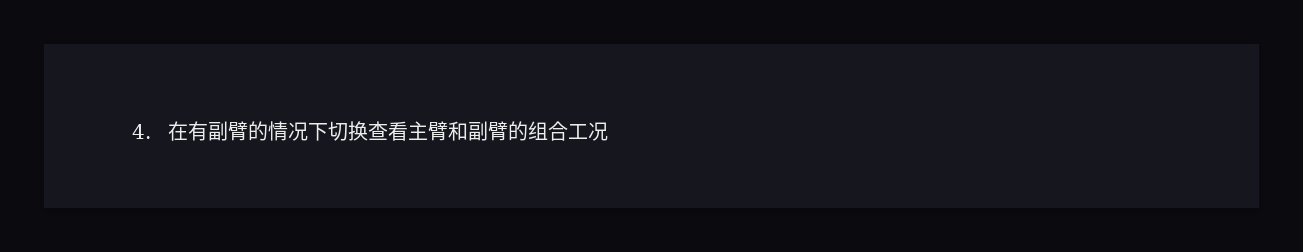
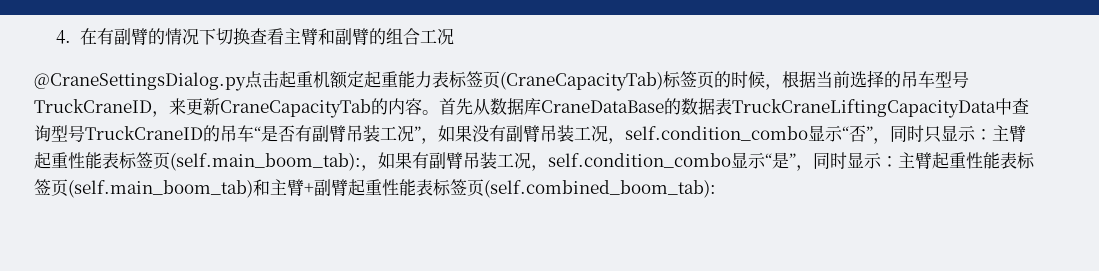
(609, 131) none -> [34,70,969,91] [34,98,1029,118] [34,125,1026,144] [34,152,1035,171] [34,179,716,198] // @CraneSettingsDialog.py点击起重机额定起重能力表标签页(CraneCapacityTab)标签页的时候，根据当前选择的吊车型号TruckCraneID，来更新CraneCapacityTab的内容。首先从数据库CraneDataBase的数据表TruckCraneLiftingCapacityData中查询型号TruckCraneID的吊车“是否有副臂吊装工况”，如果没有副臂吊装工况，self.condition_combo显示“否”，同时只显示：主臂起重性能表标签页(self.main_boom_tab):，如果有副臂吊装工况，self.condition_combo显示“是”，同时显示：主臂起重性能表标签页(self.main_boom_tab)和主臂+副臂起重性能表标签页(self.combined_boom_tab):

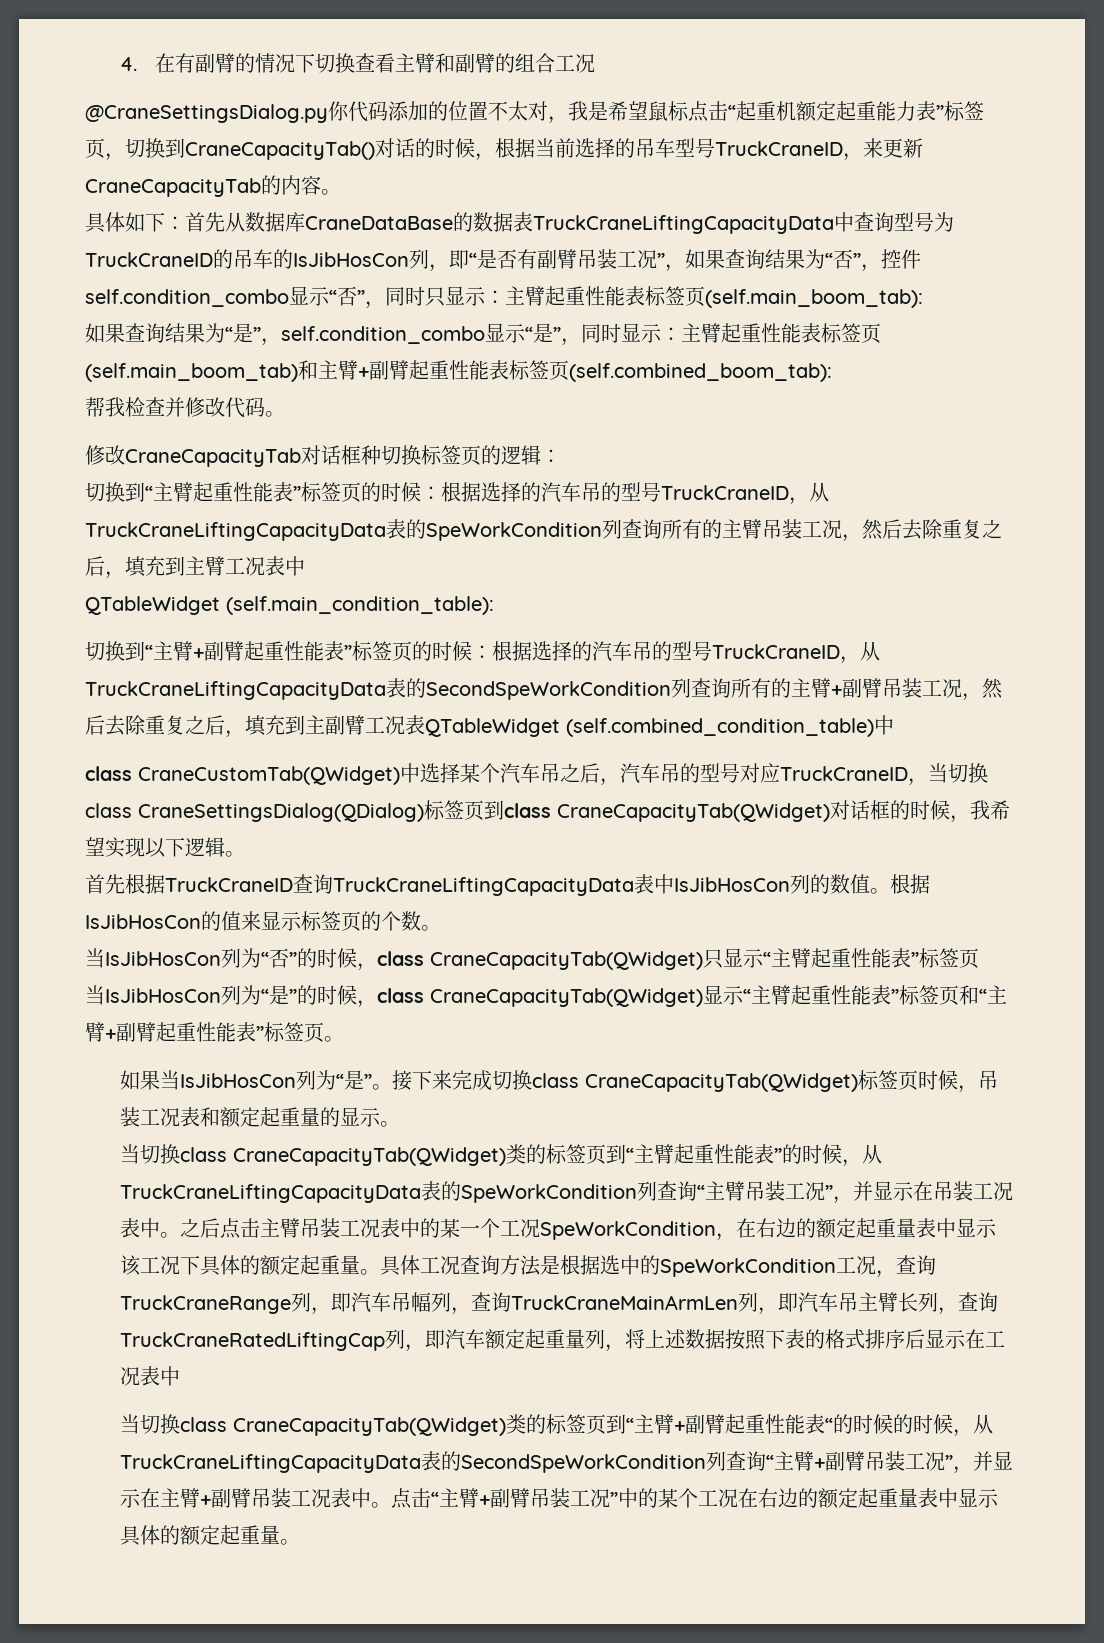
[245,71,279,89] 点击 -> [328,101,736,124] 你代码添加的位置不太对，我是希望鼠标点击“
[449,71,714,91] 标签页(CraneCapacityTab)标签页 -> [936,101,984,121] [85,138,415,161] ”标签页，切换到CraneCapacityTab()对话
(439, 112) none -> [85,212,185,233] // 具体如下：
(85, 133) none -> [934,212,954,232] 为
(254, 133) none -> [273,249,469,272] 的IsJibHosCon列，即
[472,125,625,144] 没有副臂吊装工况， -> [725,249,921,272] 查询结果为“否”，控件
[361,152,531,171] ，如果有副臂吊装工况 -> [85,323,261,343] // 如果查询结果为“是”
(716, 189) none -> [85,397,285,418] [85,445,561,467] [85,482,829,505] [85,519,1002,542] [85,556,305,579] [85,596,494,615] [85,641,880,664] [85,678,1003,701] [85,715,894,738] [85,763,988,786] [85,800,1010,823] [85,837,245,858] [85,874,930,896] [85,911,441,931] [85,948,979,971] [85,985,1007,1008] [85,1022,344,1042] [119,1070,998,1093] [119,1107,400,1128] [119,1144,882,1167] [119,1181,1013,1204] [119,1218,997,1241] [119,1255,936,1278] [119,1292,998,1315] [119,1329,1005,1352] [119,1366,180,1386] [119,1414,993,1437] [119,1451,1013,1474] [119,1488,999,1509] [119,1525,300,1546] // 帮我检查并修改代码。 // 修改CraneCapacityTab对话框种切换标签页的逻辑： // 切换到“主臂起重性能表”标签页的时候：根据选择的汽车吊的型号TruckCraneID，从TruckCraneLiftingCapacityData表的SpeWorkCondition列查询所有的主臂吊装工况，然后去除重复之后，填充到主臂工况表中 // QTableWidget (self.main_condition_table): // 切换到“主臂+副臂起重性能表”标签页的时候：根据选择的汽车吊的型号TruckCraneID，从TruckCraneLiftingCapacityData表的SecondSpeWorkCondition列查询所有的主臂+副臂吊装工况，然后去除重复之后，填充到主副臂工况表QTableWidget (self.combined_condition_table)中 // class CraneCustomTab(QWidget)中选择某个汽车吊之后，汽车吊的型号对应TruckCraneID，当切换class CraneSettingsDialog(QDialog)标签页到class CraneCapacityTab(QWidget)对话框的时候，我希望实现以下逻辑。 // 首先根据TruckCraneID查询TruckCraneLiftingCapacityData表中IsJibHosCon列的数值。根据IsJibHosCon的值来显示标签页的个数。 // 当IsJibHosCon列为“否”的时候，class CraneCapacityTab(QWidget)只显示“主臂起重性能表”标签页 // 当IsJibHosCon列为“是”的时候，class CraneCapacityTab(QWidget)显示“主臂起重性能表”标签页和“主臂+副臂起重性能表”标签页。 // 如果当IsJibHosCon列为“是”。接下来完成切换class CraneCapacityTab(QWidget)标签页时候，吊装工况表和额定起重量的显示。 // 当切换class CraneCapacityTab(QWidget)类的标签页到“主臂起重性能表”的时候，从TruckCraneLiftingCapacityData表的SpeWorkCondition列查询“主臂吊装工况”，并显示在吊装工况表中。之后点击主臂吊装工况表中的某一个工况SpeWorkCondition，在右边的额定起重量表中显示该工况下具体的额定起重量。具体工况查询方法是根据选中的SpeWorkCondition工况，查询TruckCraneRange列，即汽车吊幅列，查询TruckCraneMainArmLen列，即汽车吊主臂长列，查询TruckCraneRatedLiftingCap列，即汽车额定起重量列，将上述数据按照下表的格式排序后显示在工况表中 // 当切换class CraneCapacityTab(QWidget)类的标签页到“主臂+副臂起重性能表“的时候的时候，从TruckCraneLiftingCapacityData表的SecondSpeWorkCondition列查询“主臂+副臂吊装工况”，并显示在主臂+副臂吊装工况表中。点击“主臂+副臂吊装工况”中的某个工况在右边的额定起重量表中显示具体的额定起重量。

